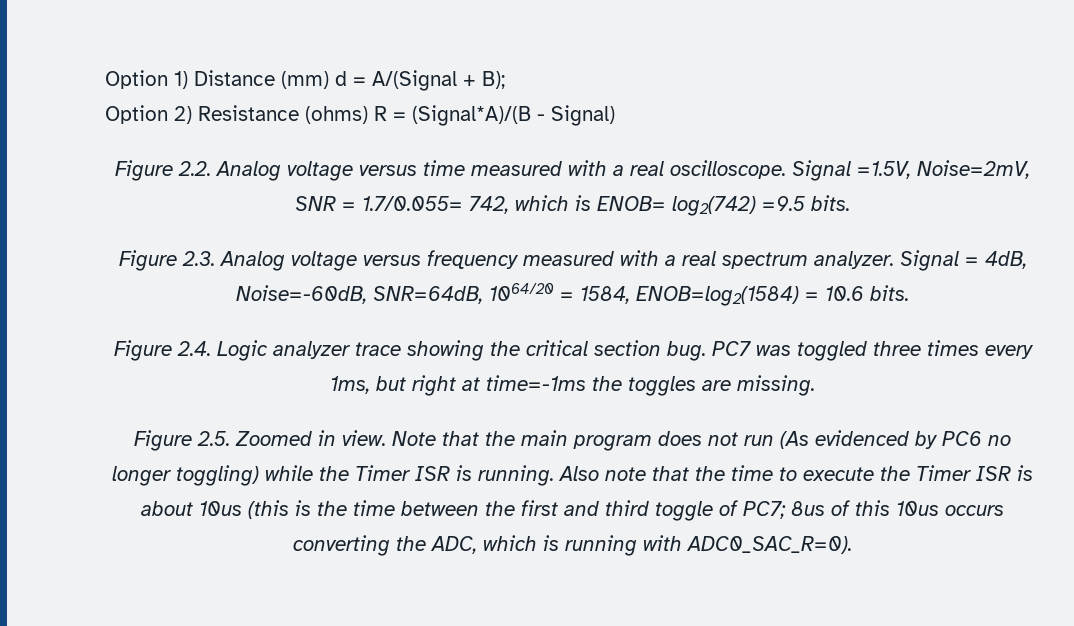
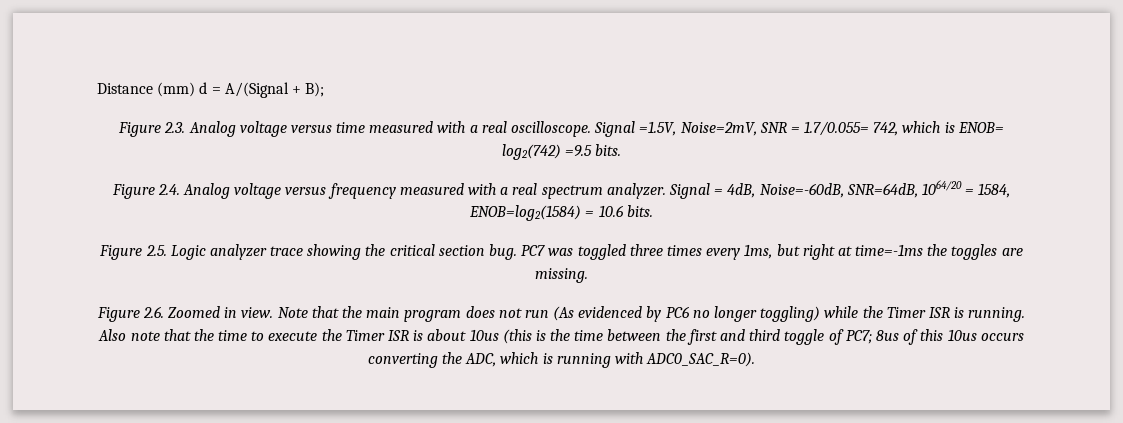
[105,70,188,89] Option 1) -> (97, 88) none
[105,105,615,126] [115,160,211,181] // Option 2) Resistance (ohms) R = (Signal*A)/(B - Signal) // Figure 2.2. -> [118,122,186,137] // Figure 2.3.
[181,251,215,266] 2.3. -> [157,184,180,195] 2.4.
[176,341,211,356] 2.4. -> [145,245,167,256] 2.5.
[197,431,230,446] 2.5. -> [142,306,164,318] 2.6.

